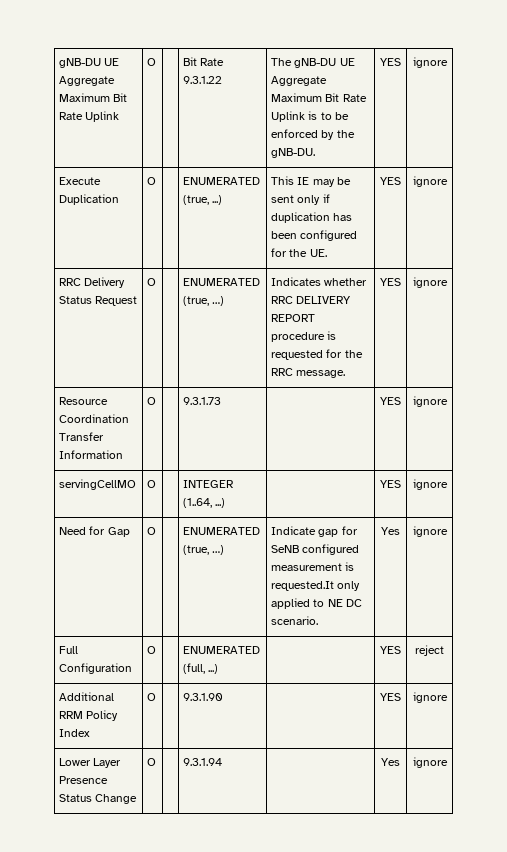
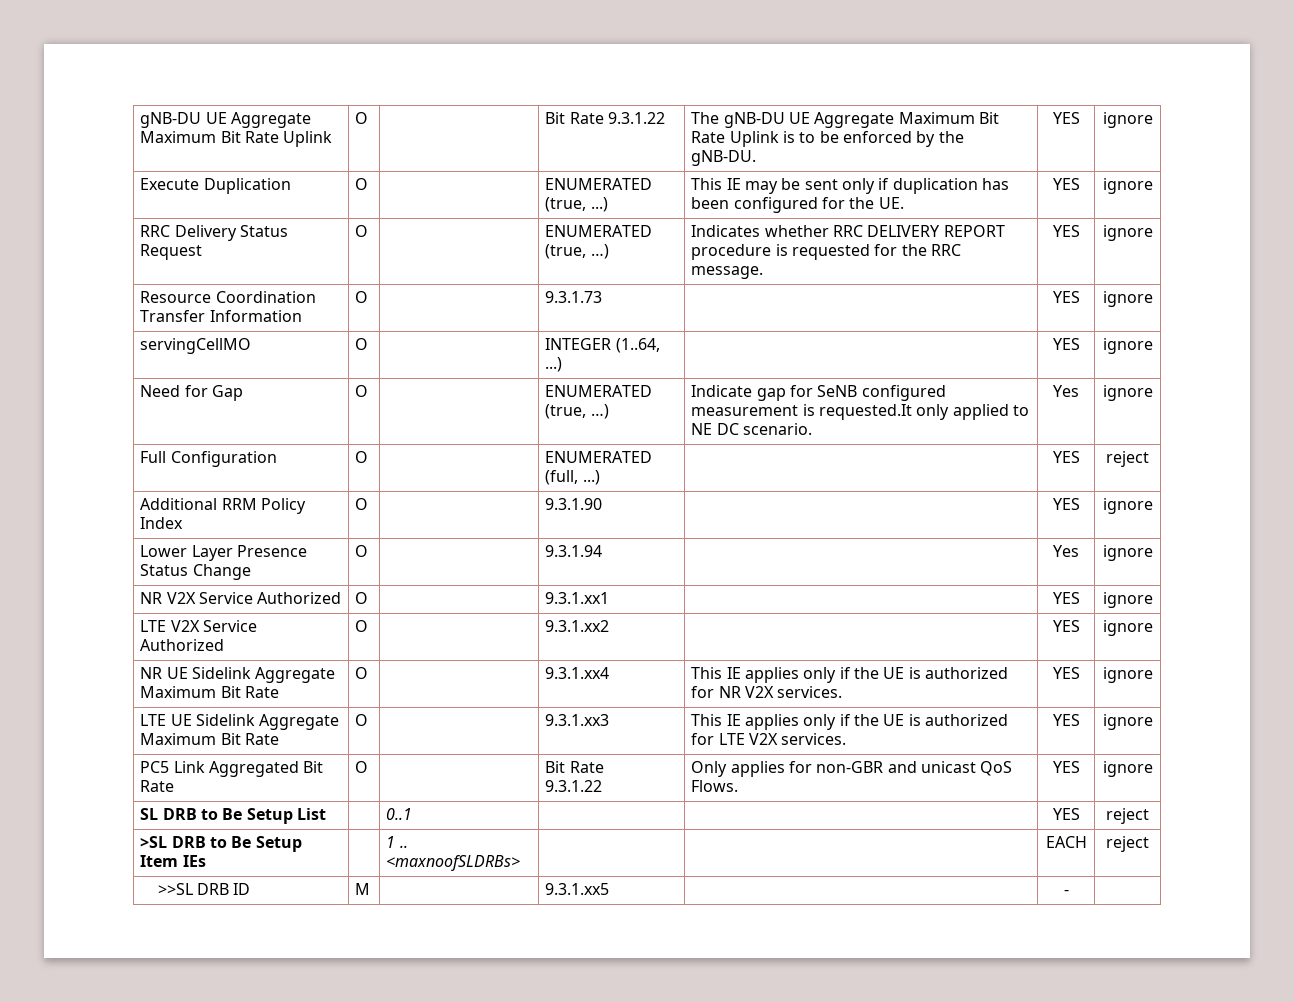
(448, 762) none -> [140,592,342,604] [355,592,369,604] [545,592,610,604] [1052,592,1080,604] [1102,592,1153,608] [140,620,257,632] [140,639,225,651] [355,620,369,632] [545,620,610,632] [1052,620,1080,632] [1102,620,1153,636] [140,667,336,683] [140,686,279,698] [355,667,369,679] [545,667,610,679] [691,667,1008,683] [691,686,843,698] [1052,667,1080,679] [1102,667,1153,683] [140,714,340,730] [140,733,279,745] [355,714,369,726] [545,714,610,726] [691,714,1008,730] [691,733,847,745] [1052,714,1080,726] [1102,714,1153,730] [140,761,324,777] [140,780,175,792] [355,761,369,773] [545,761,604,773] [545,780,603,792] [691,761,1013,777] [691,780,739,792] [1052,761,1080,773] [1102,761,1153,777] [140,808,326,824] [386,808,413,820] [1052,808,1080,820] [1106,808,1149,824] [140,836,302,852] [140,855,206,867] [386,836,408,848] [386,855,521,871] [1045,836,1087,848] [1106,836,1149,852] [157,883,251,895] [355,883,371,895] [545,883,610,895] [1063,889,1069,895] // NR V2X Service Authorized | O | | 9.3.1.xx1 | | YES | ignore // LTE V2X Service Authorized | O | | 9.3.1.xx2 | | YES | ignore // NR UE Sidelink Aggregate Maximum Bit Rate | O | | 9.3.1.xx4 | This IE applies only if the UE is authorized for NR V2X services. | YES | ignore // LTE UE Sidelink Aggregate Maximum Bit Rate | O | | 9.3.1.xx3 | This IE applies only if the UE is authorized for LTE V2X services. | YES | ignore // PC5 Link Aggregated Bit Rate | O | | Bit Rate // 9.3.1.22 | Only applies for non-GBR and unicast QoS Flows. | YES | ignore // SL DRB to Be Setup List | | 0..1 | | | YES | reject // >SL DRB to Be Setup Item IEs | | 1 .. <maxnoofSLDRBs> | | | EACH | reject // >>SL DRB ID | M | | 9.3.1.xx5 | | - |

